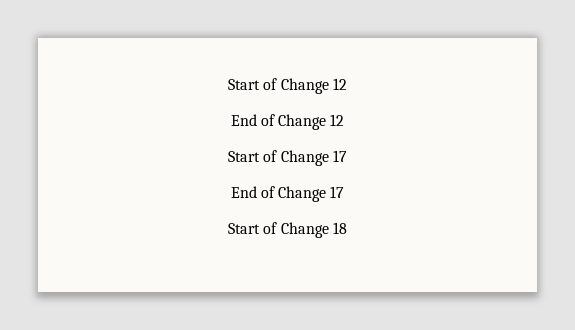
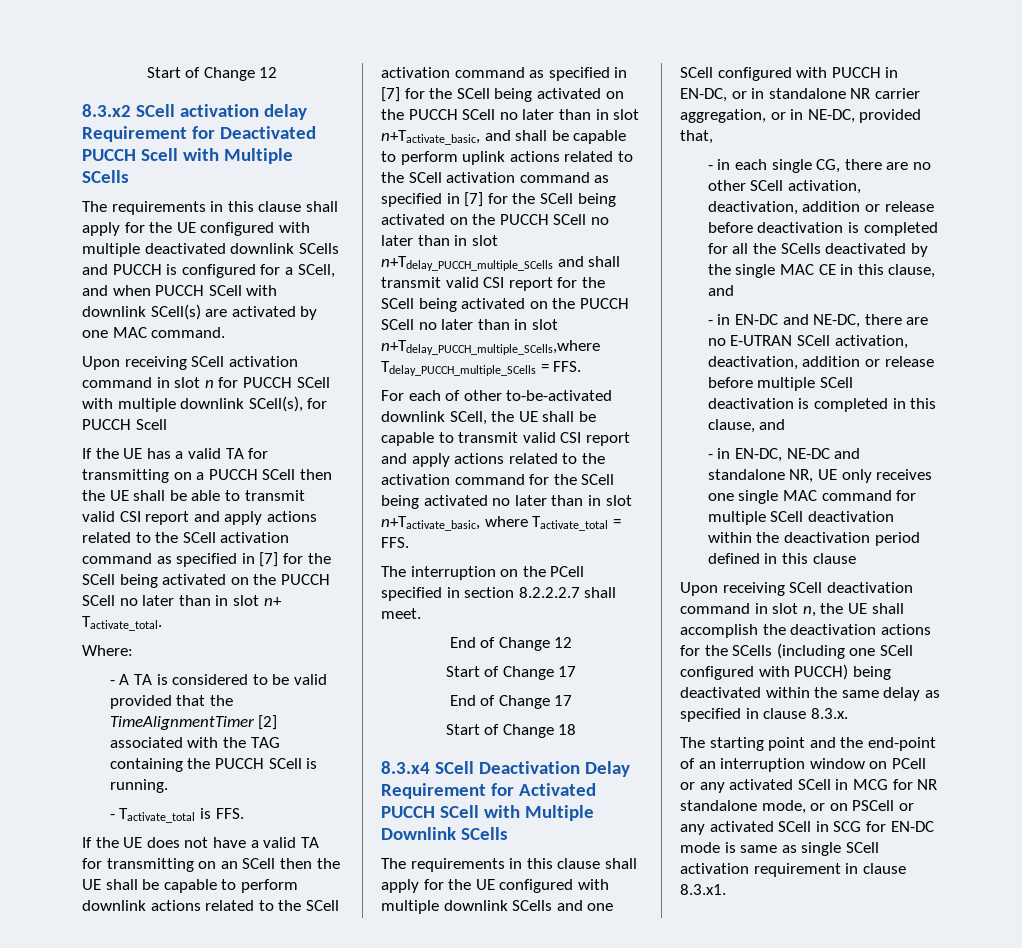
(347, 84) none -> [82,104,307,120] [82,126,316,142] [82,148,293,164] [82,170,129,183] [82,201,338,215] [82,222,310,236] [82,243,339,257] [82,264,335,278] [82,285,278,296] [82,304,318,320] [82,327,226,338] [82,356,298,370] [82,377,330,388] [82,396,328,412] [82,419,167,430] [82,448,269,459] [82,469,332,483] [82,490,305,501] [82,511,317,525] [82,532,290,543] [82,552,331,567] [82,574,330,588] [82,595,282,606] [82,616,162,631] [82,645,133,656] [109,674,327,685] [109,695,233,709] [109,715,278,730] [109,737,280,748] [109,758,318,772] [109,779,168,793] [109,808,244,823] [82,837,319,848] [82,858,340,872] [82,879,298,893] [82,900,339,911] [381,67,628,81] [381,87,624,102] [381,109,640,120] [381,130,627,145] [381,151,633,165] [381,172,610,183] [381,192,616,207] [381,214,609,225] [381,235,498,246] [381,256,621,271] [381,277,605,291] [381,298,629,312] [381,319,558,330] [381,340,600,355] [381,361,582,376] [381,390,613,401] [381,411,596,425] [381,432,630,446] [381,453,605,467] [381,474,615,485] [381,495,632,509] [381,516,621,531] [381,537,409,548] [381,566,585,580] [381,587,617,601] [381,608,421,619] // 8.3.x2 SCell activation delay Requirement for Deactivated PUCCH Scell with Multiple SCells // The requirements in this clause shall apply for the UE configured with multiple deactivated downlink SCells and PUCCH is configured for a SCell, and when PUCCH SCell with downlink SCell(s) are activated by one MAC command. // Upon receiving SCell activation command in slot n for PUCCH SCell with multiple downlink SCell(s), for PUCCH Scell // If the UE has a valid TA for transmitting on a PUCCH SCell then the UE shall be able to transmit valid CSI report and apply actions related to the SCell activation command as specified in [7] for the SCell being activated on the PUCCH SCell no later than in slot n+ Tactivate_total. // Where: // - A TA is considered to be valid provided that the TimeAlignmentTimer [2] associated with the TAG containing the PUCCH SCell is running. // - Tactivate_total is FFS. // If the UE does not have a valid TA for transmitting on an SCell then the UE shall be capable to perform downlink actions related to the SCell activation command as specified in [7] for the SCell being activated on the PUCCH SCell no later than in slot n+Tactivate_basic, and shall be capable to perform uplink actions related to the SCell activation command as specified in [7] for the SCell being activated on the PUCCH SCell no later than in slot n+Tdelay_PUCCH_multiple_SCells and shall transmit valid CSI report for the SCell being activated on the PUCCH SCell no later than in slot n+Tdelay_PUCCH_multiple_SCells,where Tdelay_PUCCH_multiple_SCells = FFS. // For each of other to-be-activated downlink SCell, the UE shall be capable to transmit valid CSI report and apply actions related to the activation command for the SCell being activated no later than in slot n+Tactivate_basic, where Tactivate_total = FFS. // The interruption on the PCell specified in section 8.2.2.2.7 shall meet.
(347, 228) none -> [381,761,630,777] [381,783,596,799] [381,805,594,821] [381,827,508,840] [381,858,637,872] [381,879,609,893] [381,900,614,914] [680,67,899,81] [680,88,920,102] [680,109,922,123] [680,130,713,144] [707,159,931,173] [707,180,861,194] [707,201,934,215] [707,222,938,236] [707,243,928,257] [707,264,936,278] [707,285,734,296] [707,314,929,328] [707,335,908,349] [707,356,934,370] [707,377,853,391] [707,398,937,412] [707,419,786,433] [707,448,861,462] [707,469,933,483] [707,490,917,504] [707,511,894,525] [707,532,920,546] [707,553,856,564] [680,582,913,596] [680,603,904,617] [680,624,931,638] [680,643,913,659] [680,664,891,680] [680,687,940,701] [680,708,848,722] [680,737,936,751] [680,758,926,772] [680,779,938,793] [680,800,914,814] [680,821,934,835] [680,842,879,856] [680,863,906,877] [680,884,726,895] // 8.3.x4 SCell Deactivation Delay Requirement for Activated PUCCH SCell with Multiple Downlink SCells // The requirements in this clause shall apply for the UE configured with multiple downlink SCells and one SCell configured with PUCCH in EN-DC, or in standalone NR carrier aggregation, or in NE-DC, provided that, // - in each single CG, there are no other SCell activation, deactivation, addition or release before deactivation is completed for all the SCells deactivated by the single MAC CE in this clause, and // - in EN-DC and NE-DC, there are no E-UTRAN SCell activation, deactivation, addition or release before multiple SCell deactivation is completed in this clause, and // - in EN-DC, NE-DC and standalone NR, UE only receives one single MAC command for multiple SCell deactivation within the deactivation period defined in this clause // Upon receiving SCell deactivation command in slot n, the UE shall accomplish the deactivation actions for the SCells (including one SCell configured with PUCCH) being deactivated within the same delay as specified in clause 8.3.x. // The starting point and the end-point of an interruption window on PCell or any activated SCell in MCG for NR standalone mode, or on PSCell or any activated SCell in SCG for EN-DC mode is same as single SCell activation requirement in clause 8.3.x1.

